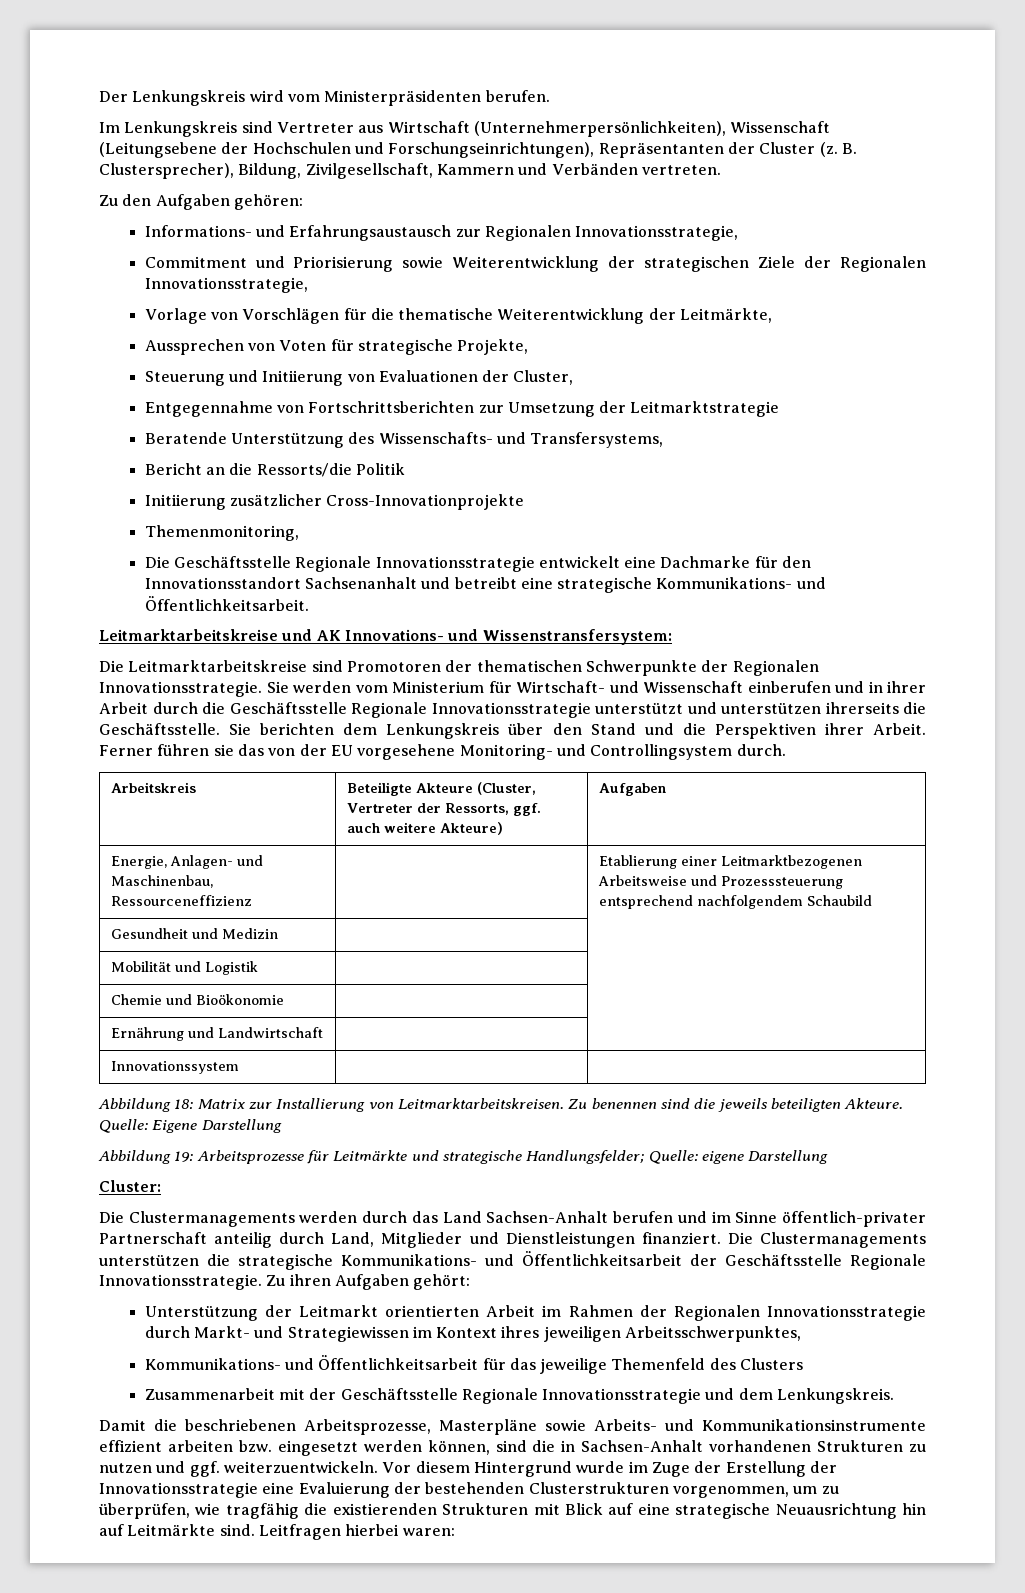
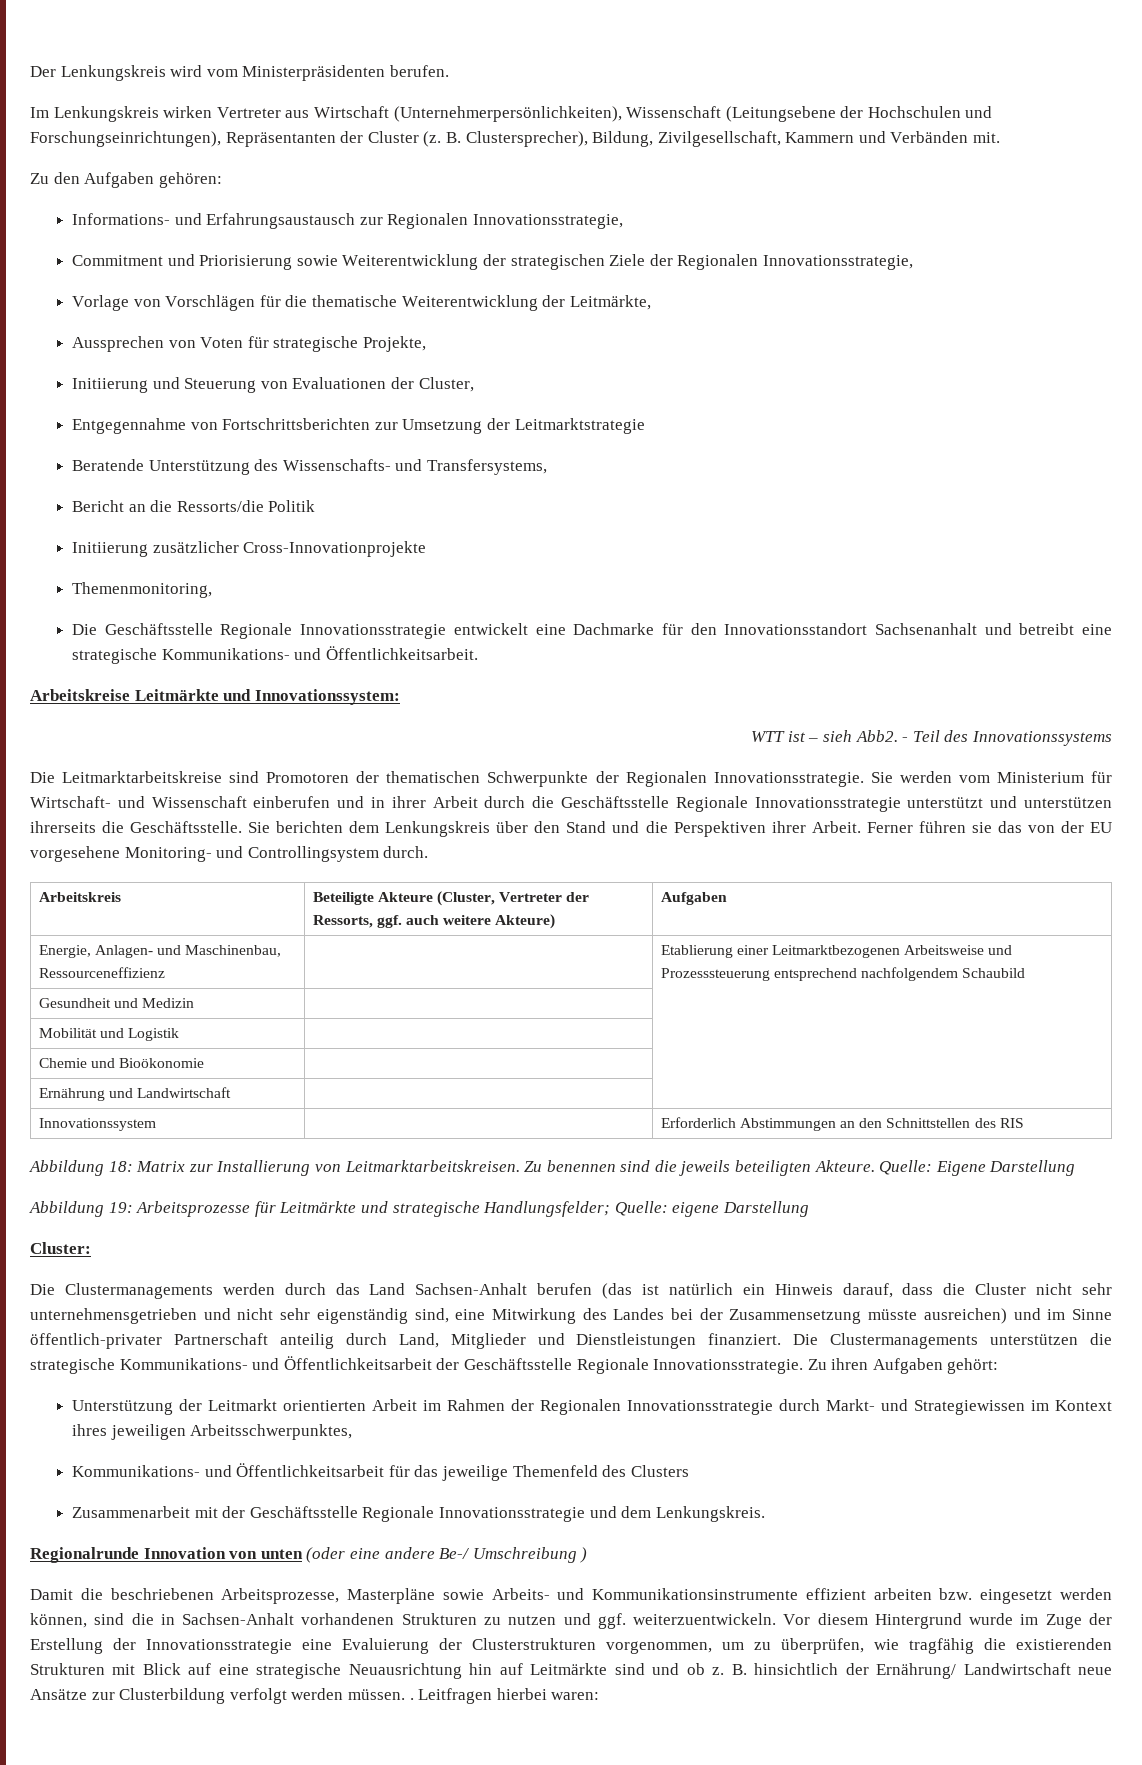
[241,121,273,133] sind -> [163,106,213,118] wirken
[641,165,721,175] vertreten. -> [973,132,1001,143] mit.
[144,370,344,386] Steuerung und Initiierung -> [72,377,257,393] Initiierung und Steuerung
[99,629,672,645] Leitmarktarbeitskreise und AK Innovations- und Wissenstransfersystem: -> [30,689,400,705] [751,730,1113,746] Arbeitskreise Leitmärkte und Innovationssystem: // WTT ist – sieh Abb2. - Teil des Innovationssystems
(240, 1067) none -> [660,1117,1024,1131] Erforderlich Abstimmungen an den Schnittstellen des RIS
(674, 1217) none -> [602,1283,1113,1299] [30,1308,1007,1324] (das ist natürlich ein Hinweis darauf, dass die Cluster nicht sehr unternehmensgetrieben und nicht sehr eigenständig sind, eine Mitwirkung des Landes bei der Zusammensetzung müsste ausreichen)
(895, 1396) none -> [30,1547,588,1563] // Regionalrunde Innovation von unten (oder eine andere Be-/ Umschreibung )
[425,1482,525,1494] bestehenden -> (462, 1644) none
[219,1524,255,1536] sind. -> [614,1663,1113,1679] [30,1688,414,1704] sind und ob z. B. hinsichtlich der Ernährung/ Landwirtschaft neue Ansätze zur Clusterbildung verfolgt werden müssen. .

